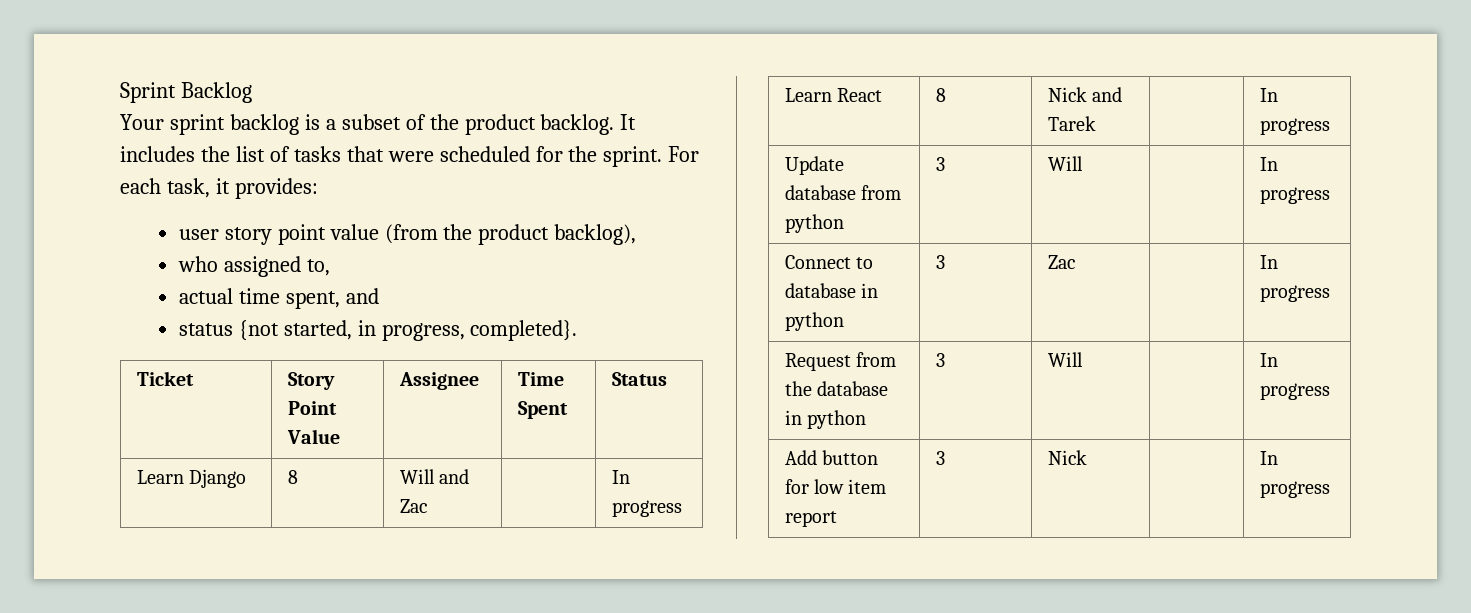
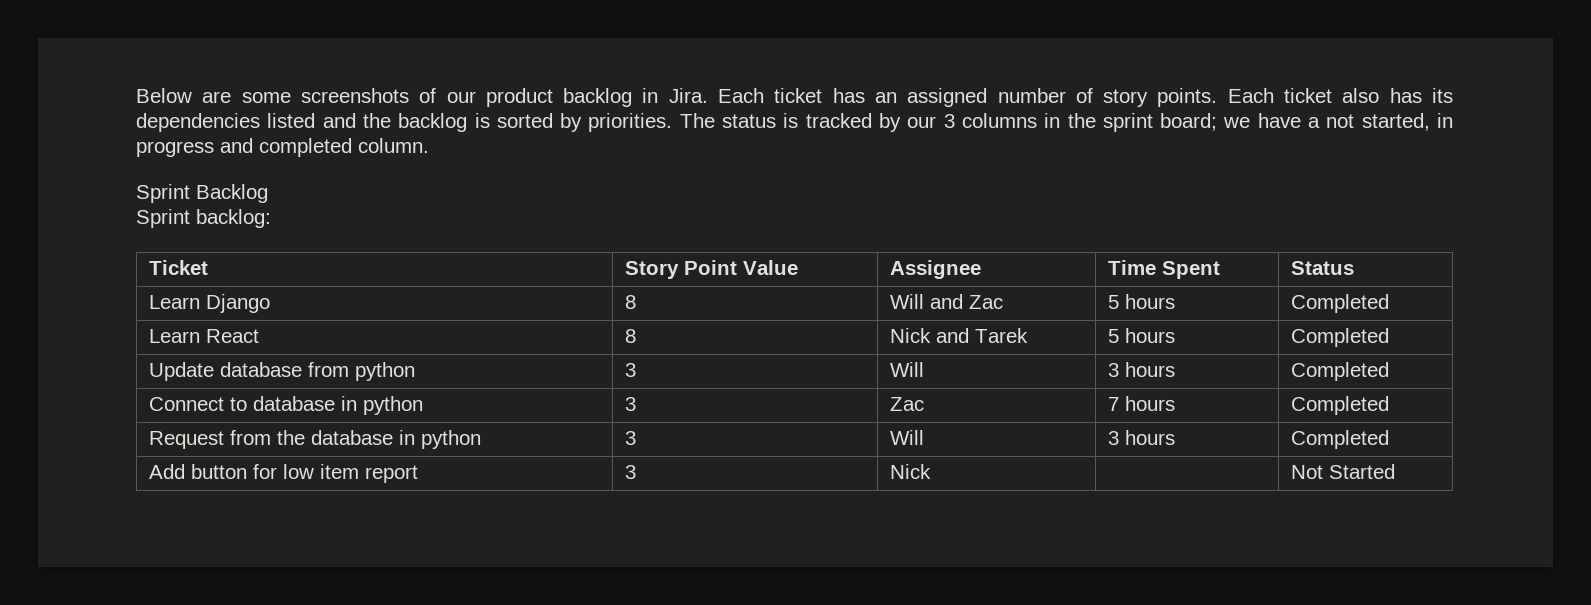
[120,82,252,103] [120,114,637,135] [120,146,700,167] [120,178,318,199] [178,224,637,245] [177,256,330,277] [178,288,379,309] [178,320,578,341] Sprint Backlog // Your sprint backlog is a subset of the product backlog. It includes the list of tasks that were scheduled for the sprint. For each task, it provides: // user story point value (from the product backlog), // who assigned to, // actual time spent, and // status {not started, in progress, completed}. -> [136,88,1454,107] [136,113,1453,132] [136,138,429,157] [136,184,268,203] [136,209,271,228] Below are some screenshots of our product backlog in Jira. Each ticket has an assigned number of story points. Each ticket also has its dependencies listed and the backlog is sorted by priorities. The status is tracked by our 3 columns in the sprint board; we have a not started, in progress and completed column. // Sprint Backlog // Sprint backlog:
[611,470,630,484] [611,500,682,517] | In progress -> [1108,294,1176,309] [1291,294,1390,313] 5 hours | Completed
[1259,88,1278,102] [1259,118,1330,135] | In progress -> [1108,328,1176,343] [1291,328,1390,347] 5 hours | Completed
[1259,157,1278,171] [1259,187,1330,204] | In progress -> [1108,362,1176,377] [1291,362,1390,381] 3 hours | Completed
[1259,255,1278,269] [1259,285,1330,302] | In progress -> [1108,396,1176,411] [1291,396,1390,415] 7 hours | Completed
[1259,353,1278,367] [1259,383,1330,400] | In progress -> [1108,430,1176,445] [1291,430,1390,449] 3 hours | Completed
[1259,451,1278,465] [1259,481,1330,498] In progress -> [1291,464,1396,479] Not Started

